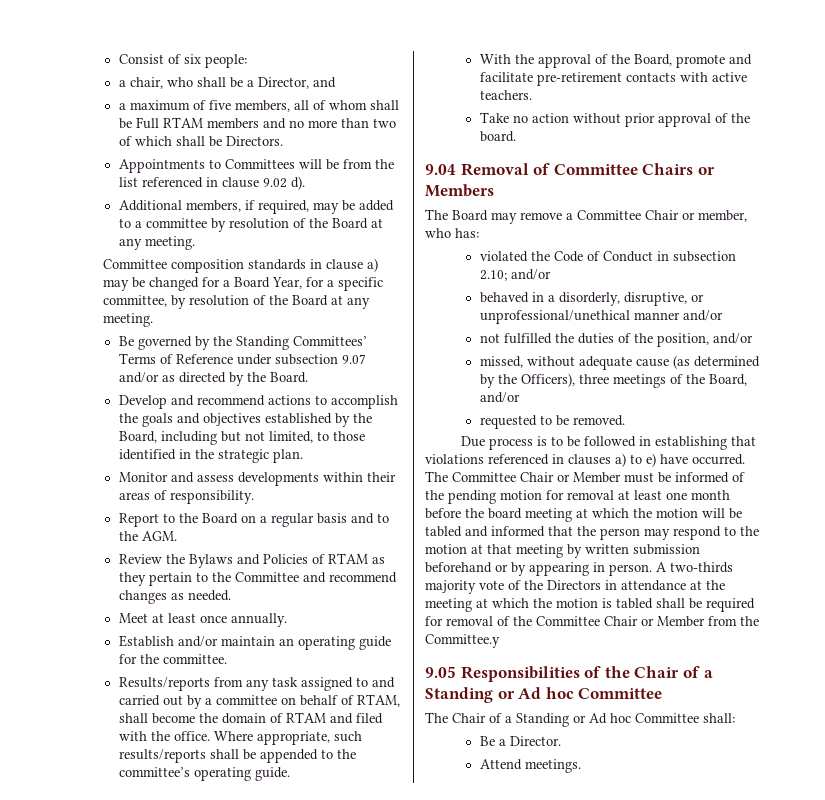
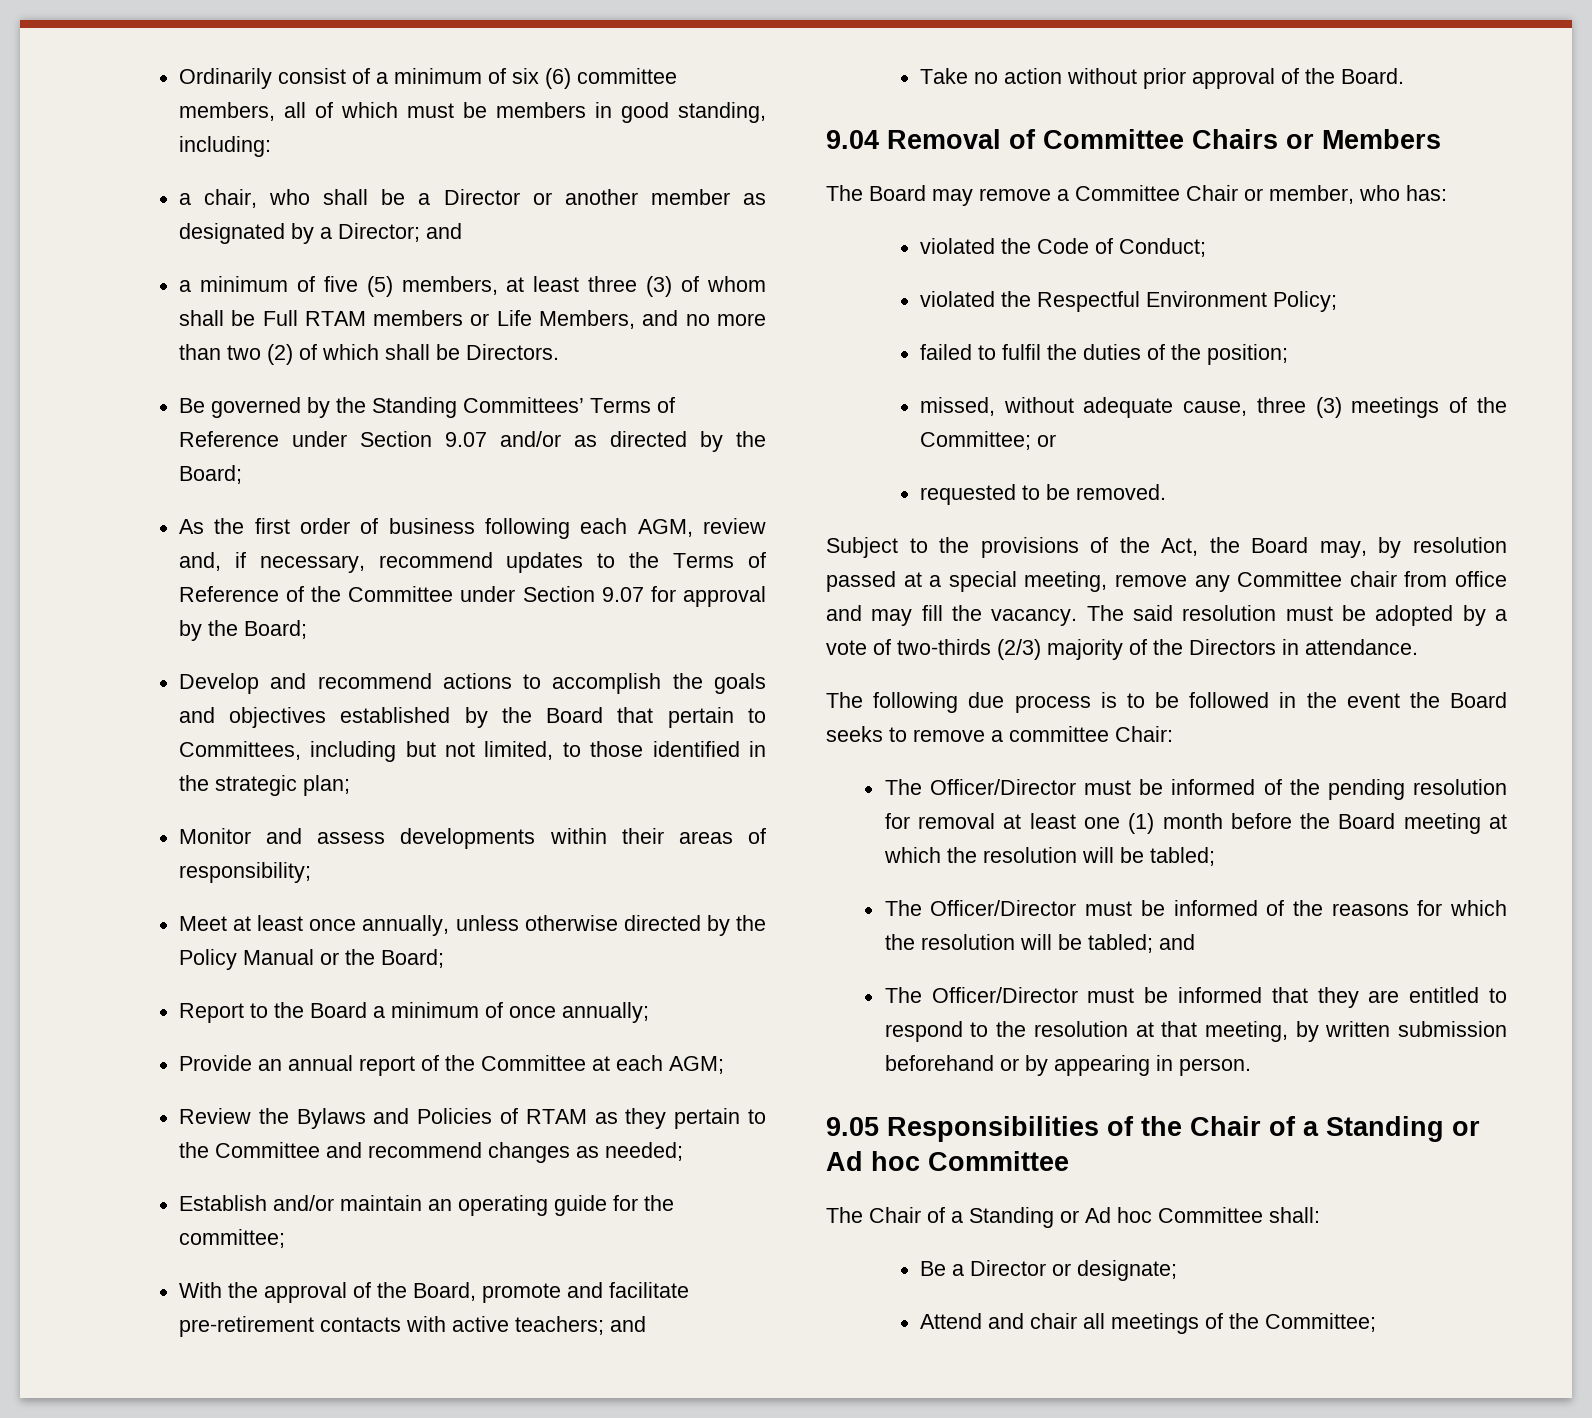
[118,54,247,68] Consist of six people: -> [178,68,677,89] [178,102,767,123] [178,136,271,157] Ordinarily consist of a minimum of six (6) committee members, all of which must be members in good standing, including:
[257,77,309,89] Director, -> [443,189,766,205] [178,223,420,244] Director or another member as designated by a Director;
[129,100,190,111] maximum -> [199,276,288,292] minimum
[234,100,309,112] members, all -> [366,276,673,297] (5) members, at least three (3)
(259, 123) none -> [470,310,636,329] or Life Members,
(396, 123) none -> [266,344,293,365] (2)
[118,159,394,173] [118,176,305,190] [118,200,394,214] [118,218,383,232] [118,236,195,250] [102,258,378,273] [102,277,383,291] [102,295,370,309] [102,313,153,327] // Appointments to Committees will be from the list referenced in clause 9.02 d). // Additional members, if required, may be added to a committee by resolution of the Board at any meeting. // Committee composition standards in clause a) may be changed for a Board Year, for a specific committee, by resolution of the Board at any meeting. -> (559, 352) none
[274,354,338,365] subsection -> [359,431,432,447] Section
[269,372,308,383] Board. -> [178,465,242,484] [178,518,766,539] [178,552,766,573] [178,586,766,607] [178,620,307,641] Board; // As the first order of business following each AGM, review and, if necessary, recommend updates to the Terms of Reference of the Committee under Section 9.07 for approval by the Board;
[118,431,157,443] Board, -> [546,707,767,728] [178,741,301,760] Board that pertain to Committees,
[272,449,303,463] plan. -> [302,775,350,796] plan;
[169,490,254,504] [118,513,389,527] [118,531,177,541] responsibility. // Report to the Board on a regular basis and to the AGM. -> [178,862,311,883] [178,915,766,936] [178,949,444,970] [178,1002,649,1023] [178,1055,724,1076] responsibility; // Meet at least once annually, unless otherwise directed by the Policy Manual or the Board; // Report to the Board a minimum of once annually; // Provide an annual report of the Committee at each AGM;
[187,590,231,601] [118,613,287,627] needed. // Meet at least once annually. -> [604,1142,683,1161] needed;
[162,654,227,664] [118,677,395,691] [118,694,400,709] [118,712,383,724] [118,731,362,745] [118,749,356,763] [118,767,290,781] committee. // Results/reports from any task assigned to and carried out by a committee on behalf of RTAM, shall become the domain of RTAM and filed with the office. Where appropriate, such results/reports shall be appended to the committee’s operating guide. -> [178,1229,285,1248] committee;
[479,90,532,100] teachers. -> [514,1316,646,1335] teachers; and
[479,131,516,142] board. -> [1340,68,1404,84] Board.
[602,251,736,262] [479,269,551,281] [479,292,704,306] [479,310,723,324] [479,333,552,344] Conduct in subsection 2.10; and/or // behaved in a disorderly, disruptive, or unprofessional/unethical manner and/or // not fulfilled -> [1118,238,1206,257] [919,291,1337,312] [919,344,1041,360] Conduct; // violated the Respectful Environment Policy; // failed to fulfil
[656,333,753,347] position, and/or -> [1206,344,1288,365] position;
[635,355,760,369] [479,373,747,388] [479,392,520,403] cause (as determined by the Officers), three meetings of the Board, and/or -> [1183,397,1507,418] [919,431,1056,450] cause, three (3) meetings of the Committee; or
[461,436,486,447] Due -> [826,537,1507,558] [826,571,1507,592] [826,605,1507,626] [826,639,1418,660] [826,692,1005,713] Subject to the provisions of the Act, the Board may, by resolution passed at a special meeting, remove any Committee chair from office and may fill the vacancy. The said resolution must be adopted by a vote of two-thirds (2/3) majority of the Directors in attendance. // The following due
[655,436,757,450] [425,453,745,467] [425,471,621,483] establishing that violations referenced in clauses a) to e) have occurred. The Committee Chair or Member -> [1306,692,1507,708] [826,726,1173,742] [884,779,1076,795] the event the Board seeks to remove a committee Chair: // The Officer/Director
[500,490,542,500] motion -> [1412,779,1507,795] resolution
(687, 496) none -> [1128,813,1155,834] (1)
[488,508,742,522] [425,526,670,540] board meeting at which the motion will be tabled and informed that the person may -> [1338,813,1507,834] [883,847,1215,866] [884,900,1507,916] [884,934,1195,953] [884,987,1507,1008] Board meeting at which the resolution will be tabled; // The Officer/Director must be informed of the reasons for which the resolution will be tabled; and // The Officer/Director must be informed that they are entitled to
[425,544,467,554] motion -> [1033,1021,1128,1037] resolution
[516,544,563,558] meeting -> [1204,1021,1288,1042] meeting,
[656,562,733,573] [425,580,725,594] [425,598,755,612] [425,616,759,627] [425,634,500,648] A two-thirds majority vote of the Directors in attendance at the meeting at which the motion is tabled shall be required for removal of the Committee Chair or Member from the Committee.y -> (1251, 1067) none
[509,736,561,746] [479,759,581,773] Director. // Attend meetings. -> [969,1260,1177,1281] [919,1313,1376,1334] Director or designate; // Attend and chair all meetings of the Committee;

